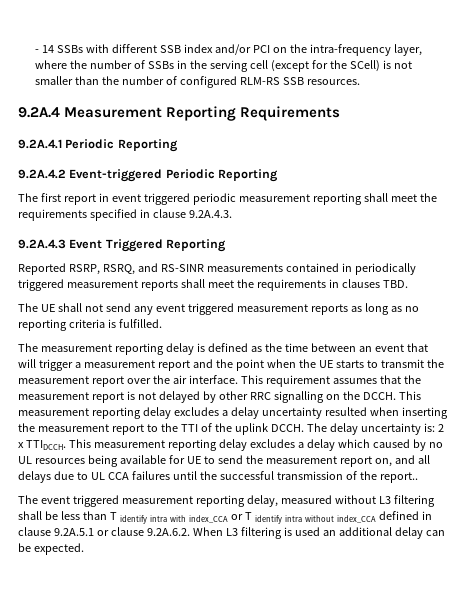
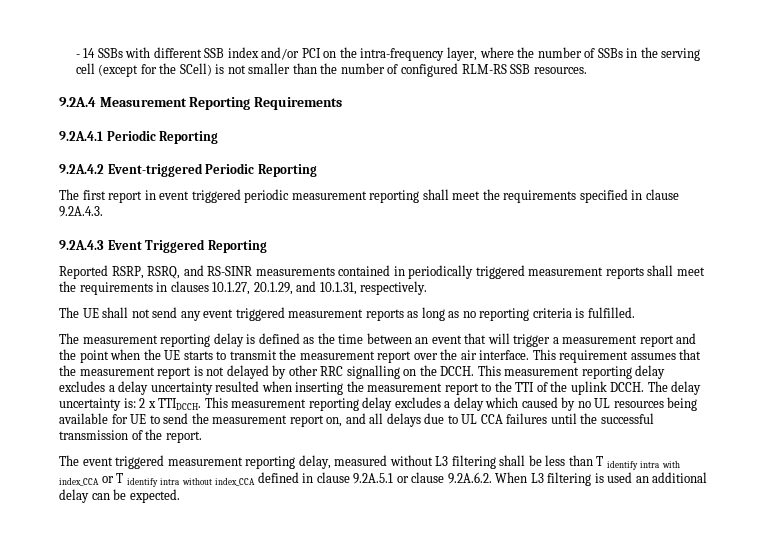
[382,280,408,288] TBD. -> [212,281,428,295] 10.1.27, 20.1.29, and 10.1.31, respectively.
[379,472,418,483] report.. -> [165,431,202,443] report.

